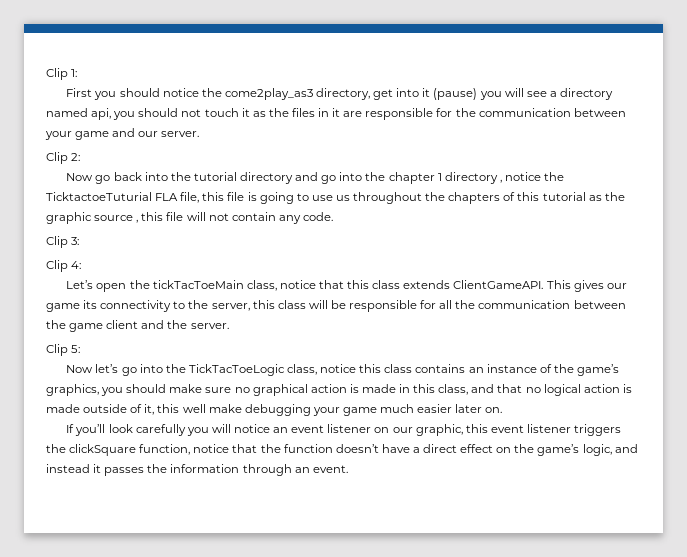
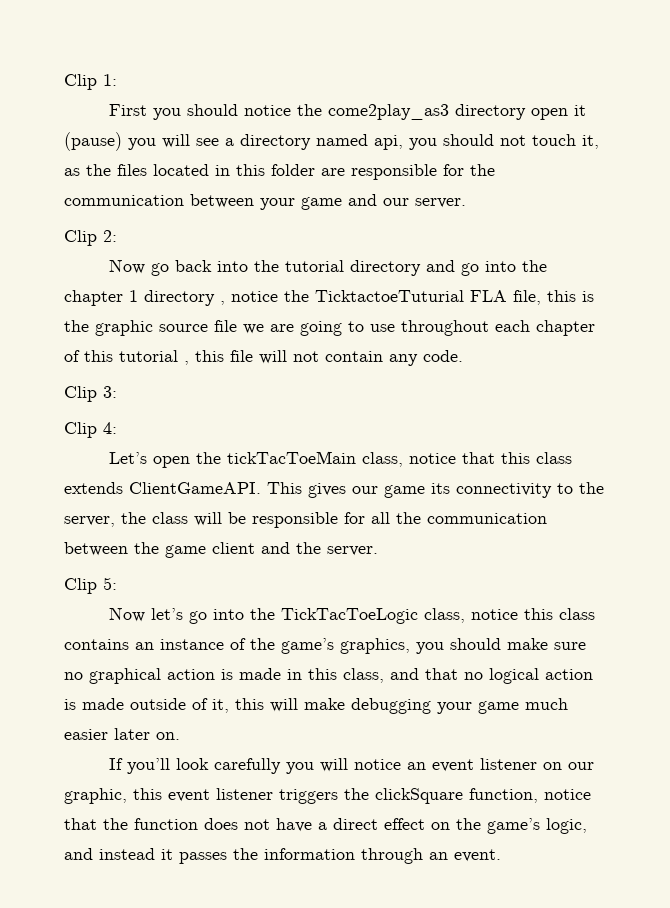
[315,88,420,100] directory, get into -> [454,104,568,120] directory open
[241,108,250,117] it -> [582,135,599,149] it,
[318,108,341,117] in it -> [153,164,315,176] located in this folder
[227,192,625,204] [46,212,134,224] file is going to use us throughout the chapters of this tutorial as the graphic source -> [582,291,594,302] [64,320,595,336] [64,350,178,362] is the graphic source file we are going to use throughout each chapter of this tutorial
[252,300,275,309] this -> [121,512,146,524] the
[182,404,206,413] well -> [270,698,298,712] will
[335,444,379,453] doesn’t -> [204,818,270,830] does not

